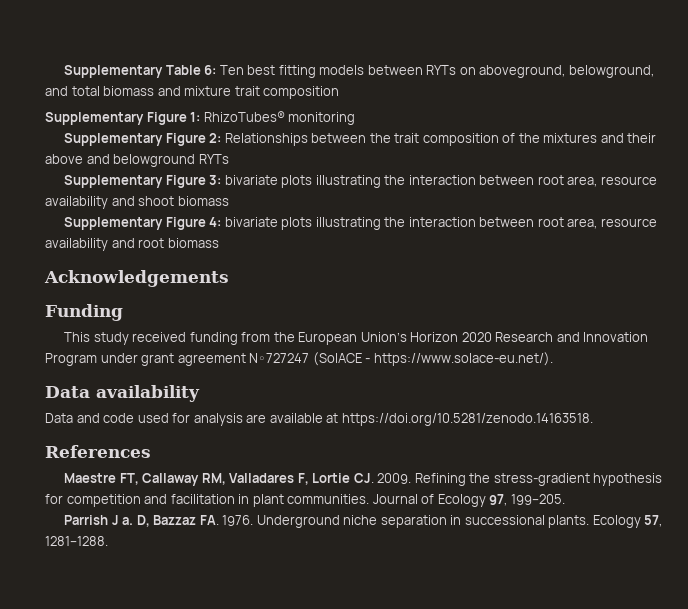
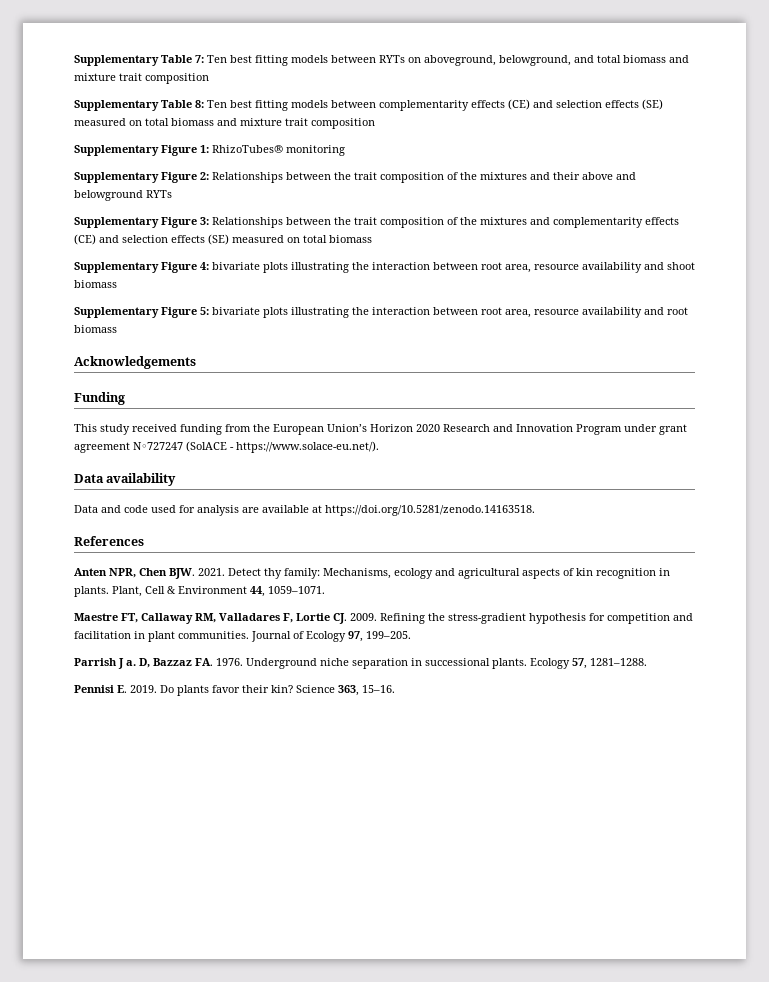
[64,65,217,78] Supplementary Table 6: -> [74,55,204,66] Supplementary Table 7:
(340, 92) none -> [74,99,663,111] [74,118,375,129] // Supplementary Table 8: Ten best fitting models between complementarity effects (CE) and selection effects (SE) measured on total biomass and mixture trait composition
(222, 180) none -> [212,217,679,228] [74,234,372,245] [74,262,209,273] Relationships between the trait composition of the mixtures and complementarity effects (CE) and selection effects (SE) measured on total biomass // Supplementary Figure 4:
[209,217,222,227] 4: -> [200,307,209,315] 5:
(151, 451) none -> [74,568,670,579] [74,586,325,597] // Anten NPR, Chen BJW. 2021. Detect thy family: Mechanisms, ecology and agricultural aspects of kin recognition in plants. Plant, Cell & Environment 44, 1059–1071.
(108, 541) none -> [74,685,395,696] // Pennisi E. 2019. Do plants favor their kin? Science 363, 15–16.

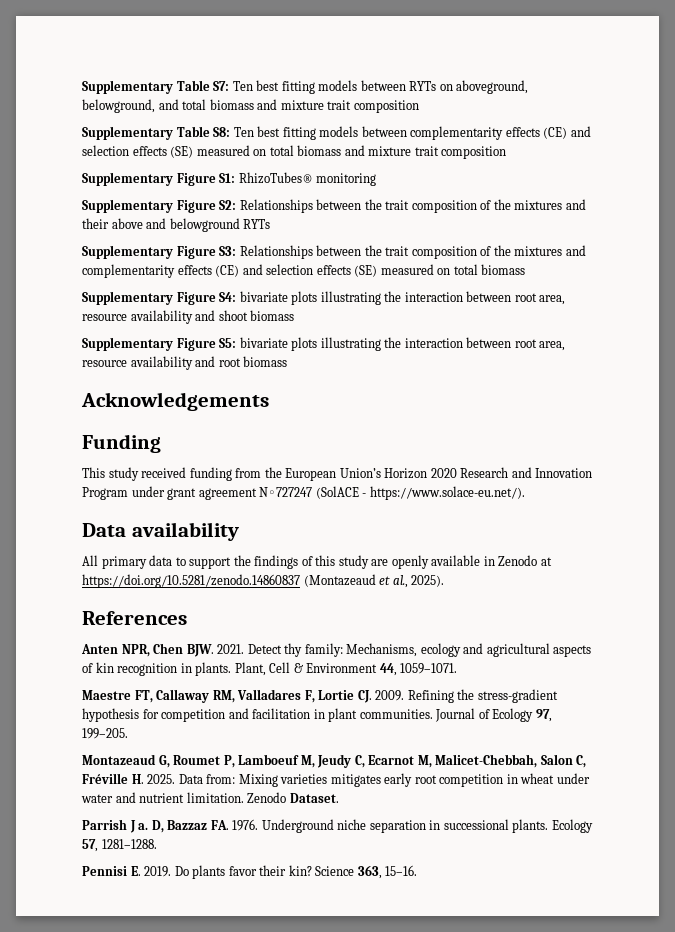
[74,55,204,66] Supplementary Table 7: -> [82,80,230,94] Supplementary Table S7:
[195,100,204,108] 8: -> [213,127,231,137] S8:
[200,145,209,153] 1: -> [219,173,236,183] S1:
[200,172,209,180] 2: -> [219,200,237,210] S2:
[200,217,209,225] 3: -> [219,246,237,256] S3:
[200,262,209,270] 4: -> [219,292,237,302] S4:
[200,307,209,315] 5: -> [219,338,237,348] S5:
[74,505,535,516] Data and code used for analysis are available at https://doi.org/10.5281/zenodo.14163518. -> [82,555,552,569] [82,574,445,588] All primary data to support the findings of this study are openly available in Zenodo at https://doi.org/10.5281/zenodo.14860837 (Montazeaud et al., 2025).
(411, 635) none -> [82,754,587,768] [82,773,590,787] [81,792,339,803] // Montazeaud G, Roumet P, Lamboeuf M, Jeudy C, Ecarnot M, Malicet-Chebbah, Salon C, Fréville H. 2025. Data from: Mixing varieties mitigates early root competition in wheat under water and nutrient limitation. Zenodo Dataset.

